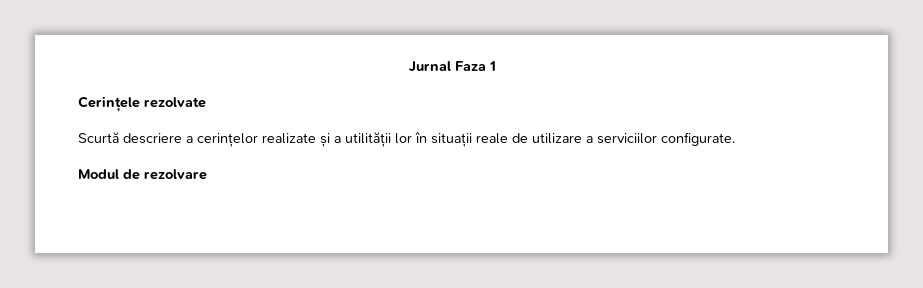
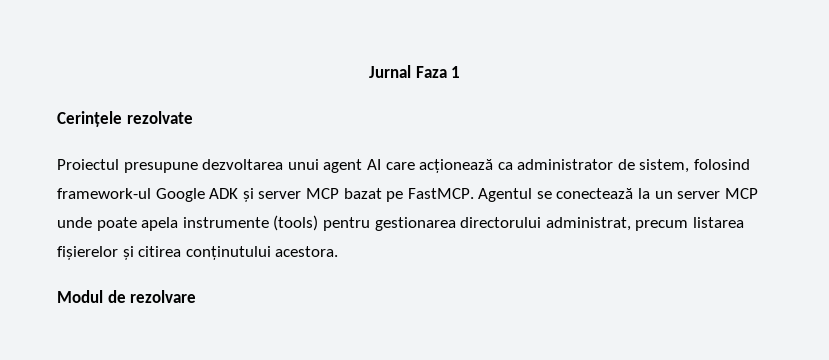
[78,132,735,147] Scurtă descriere a cerințelor realizate și a utilității lor în situații reale de utilizare a serviciilor configurate. -> [57,159,751,173] [57,188,758,202] [57,215,744,231] [57,246,339,260] Proiectul presupune dezvoltarea unui agent AI care acționează ca administrator de sistem, folosind framework-ul Google ADK și server MCP bazat pe FastMCP. Agentul se conectează la un server MCP unde poate apela instrumente (tools) pentru gestionarea directorului administrat, precum listarea fișierelor și citirea conținutului acestora.

